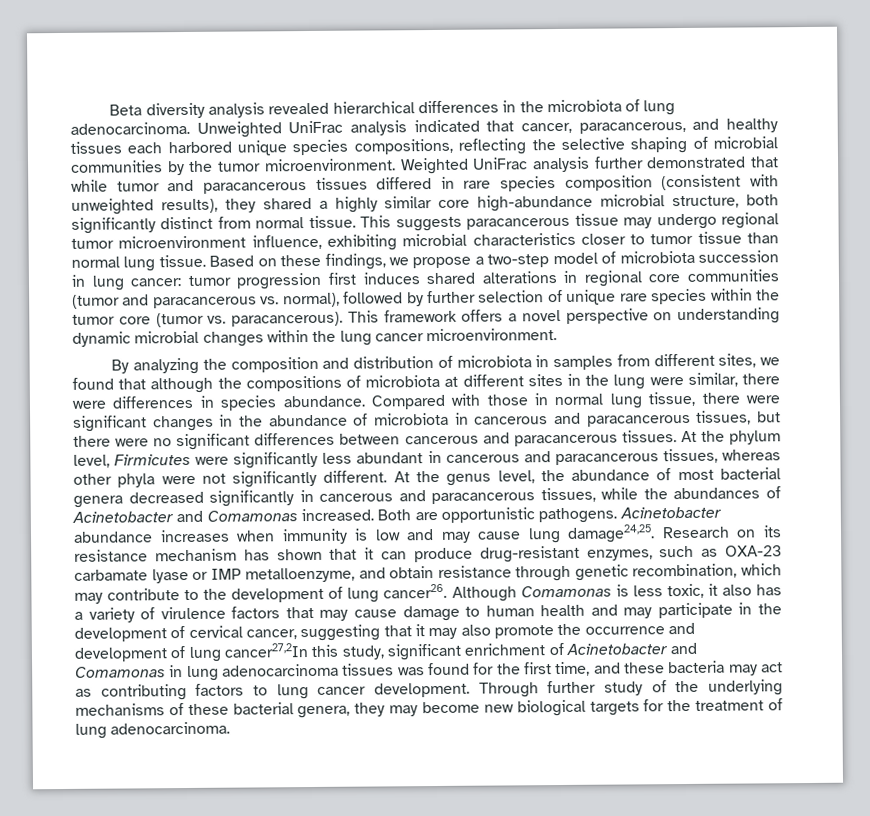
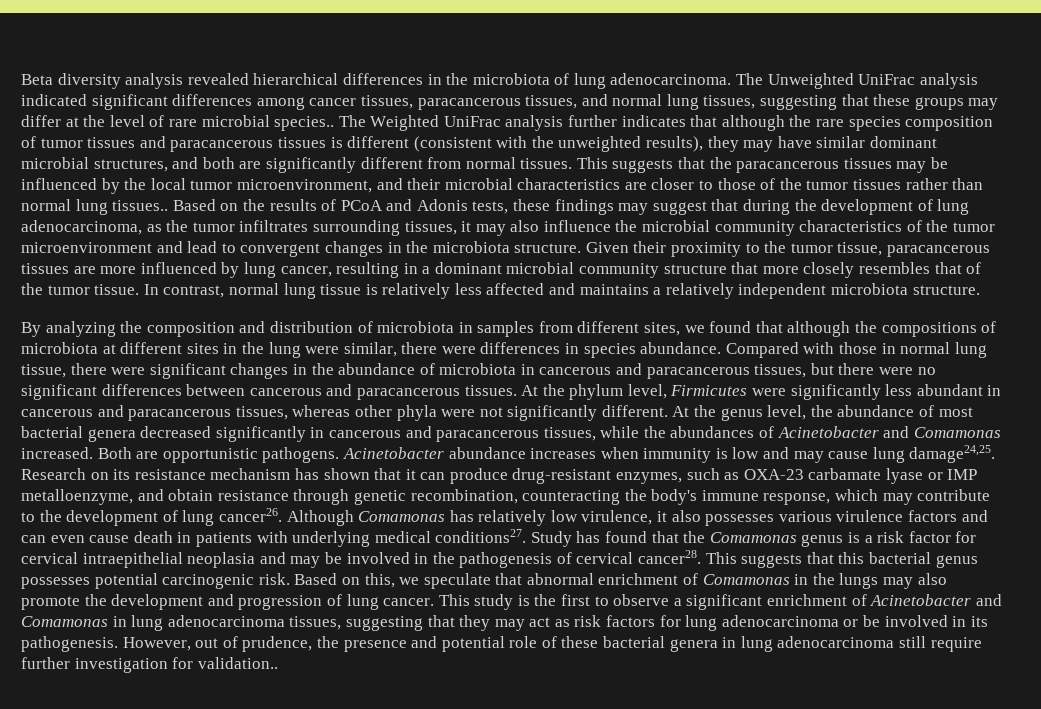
(190, 128) none -> [736,73,764,85] The
[486,118,778,134] [70,136,779,156] [71,156,780,176] [71,175,653,194] that cancer, paracancerous, and healthy tissues each harbored unique species compositions, reflecting the selective shaping of microbial communities by the tumor microenvironment. Weighted UniFrac analysis further demonstrated that while tumor and paracancerous tissues differed in rare species composition -> [91,94,999,110] [21,115,994,131] [21,136,410,152] significant differences among cancer tissues, paracancerous tissues, and normal lung tissues, suggesting that these groups may differ at the level of rare microbial species.. The Weighted UniFrac analysis further indicates that although the rare species composition of tumor tissues and paracancerous tissues is different
(779, 180) none -> [531,136,554,148] the
[262,194,779,213] [71,216,214,234] shared a highly similar core high-abundance microbial structure, both significantly distinct -> [743,136,938,152] [21,157,423,173] may have similar dominant microbial structures, and both are significantly different
[308,212,780,232] [71,234,397,251] tissue. This suggests paracancerous tissue may undergo regional tumor microenvironment influence, exhibiting -> [520,157,949,173] [21,178,441,194] tissues. This suggests that the paracancerous tissues may be influenced by the local tumor microenvironment, and their
(576, 239) none -> [624,182,647,190] are
[650,231,742,245] tumor tissue -> [717,178,948,190] those of the tumor tissues rather
[158,250,780,270] [71,269,779,291] [72,288,781,309] [72,307,780,328] [72,328,558,347] tissue. Based on these findings, we propose a two-step model of microbiota succession in lung cancer: tumor progression first induces shared alterations in regional core communities (tumor and paracancerous vs. normal), followed by further selection of unique rare species within the tumor core (tumor vs. paracancerous). This framework offers a novel perspective on understanding dynamic microbial changes within the lung cancer microenvironment. -> [112,199,970,215] [21,220,996,236] [21,241,991,257] [21,262,982,278] [21,283,980,299] tissues.. Based on the results of PCoA and Adonis tests, these findings may suggest that during the development of lung adenocarcinoma, as the tumor infiltrates surrounding tissues, it may also influence the microbial community characteristics of the tumor microenvironment and lead to convergent changes in the microbiota structure. Given their proximity to the tumor tissue, paracancerous tissues are more influenced by lung cancer, resulting in a dominant microbial community structure that more closely resembles that of the tumor tissue. In contrast, normal lung tissue is relatively less affected and maintains a relatively independent microbiota structure.
(738, 571) none -> [522,489,831,505] counteracting the body's immune response,
[615,583,783,599] [74,602,782,623] [74,627,167,642] is less toxic, it also has a variety of virulence factors that may cause damage to human health and may participate in the development -> [449,510,988,526] [21,529,977,547] [21,552,553,568] has relatively low virulence, it also possesses various virulence factors and can even cause death in patients with underlying medical conditions27. Study has found that the Comamonas genus is a risk factor for cervical intraepithelial neoplasia and may be involved in the pathogenesis
[245,622,695,642] [74,643,385,662] cancer, suggesting that it may also promote the occurrence and development of lung cancer27,2In this study, -> [638,550,978,568] [21,573,947,589] [21,594,682,610] cancer28. This suggests that this bacterial genus possesses potential carcinogenic risk. Based on this, we speculate that abnormal enrichment of Comamonas in the lungs may also promote the development and progression of lung cancer. This study is the first to observe a
[342,660,784,677] [75,679,783,701] [75,698,783,719] [75,721,231,739] tissues was found for the first time, and these bacteria may act as contributing factors to lung cancer development. Through further study of the underlying mechanisms of these bacterial genera, they may become new biological targets for the treatment of lung adenocarcinoma. -> [289,615,988,631] [21,636,982,652] [21,657,278,673] tissues, suggesting that they may act as risk factors for lung adenocarcinoma or be involved in its pathogenesis. However, out of prudence, the presence and potential role of these bacterial genera in lung adenocarcinoma still require further investigation for validation..

